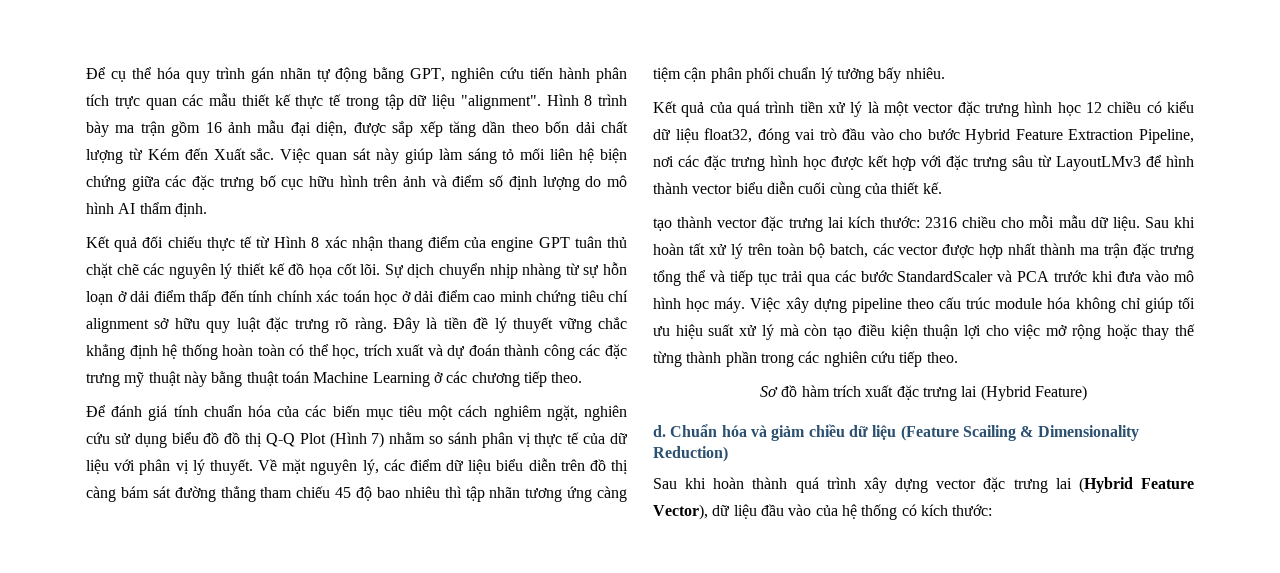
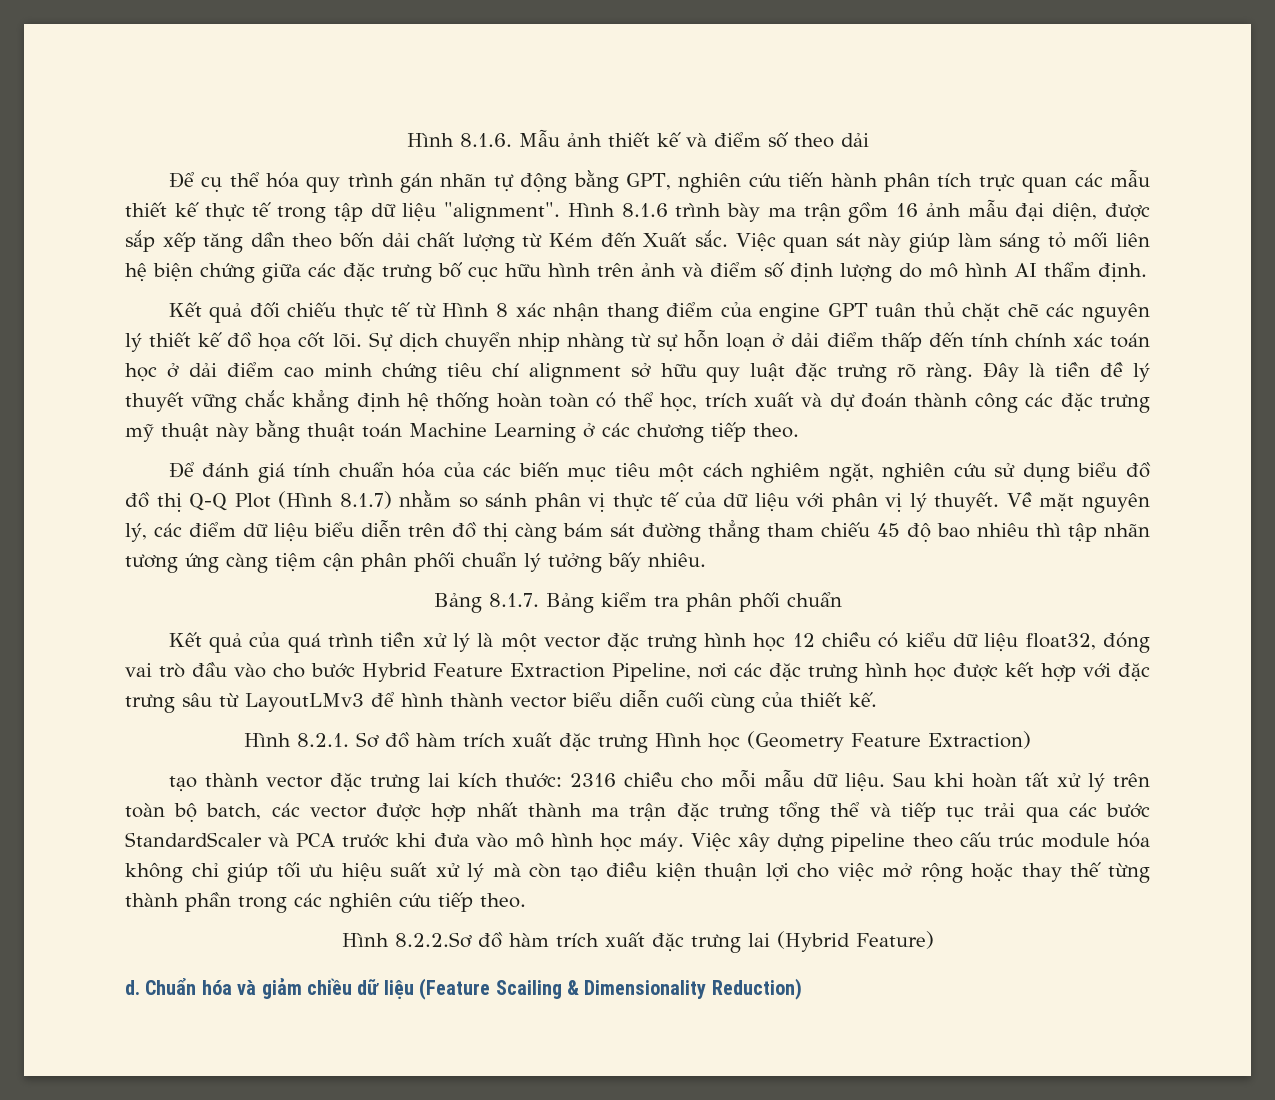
(86, 73) none -> [406,129,869,148] Hình 8.1.6. Mẫu ảnh thiết kế và điểm số theo dải //
[584,95,593,106] 8 -> [621,203,668,217] 8.1.6
[371,432,385,448] 7) -> [339,491,392,509] 8.1.7)
(945, 73) none -> [433,592,842,613] // Bảng 8.1.7. Bảng kiểm tra phân phối chuẩn
(942, 188) none -> [244,731,1031,753] // Hình 8.2.1. Sơ đồ hàm trích xuất đặc trưng Hình học (Geometry Feature Extraction)
[760,386,779,397] Sơ -> [341,932,472,948] Hình 8.2.2.Sơ
[653,477,1194,493] [653,504,993,520] // Sau khi hoàn thành quá trình xây dựng vector đặc trưng lai (Hybrid Feature Vector), dữ liệu đầu vào của hệ thống có kích thước: -> (802, 989) none

